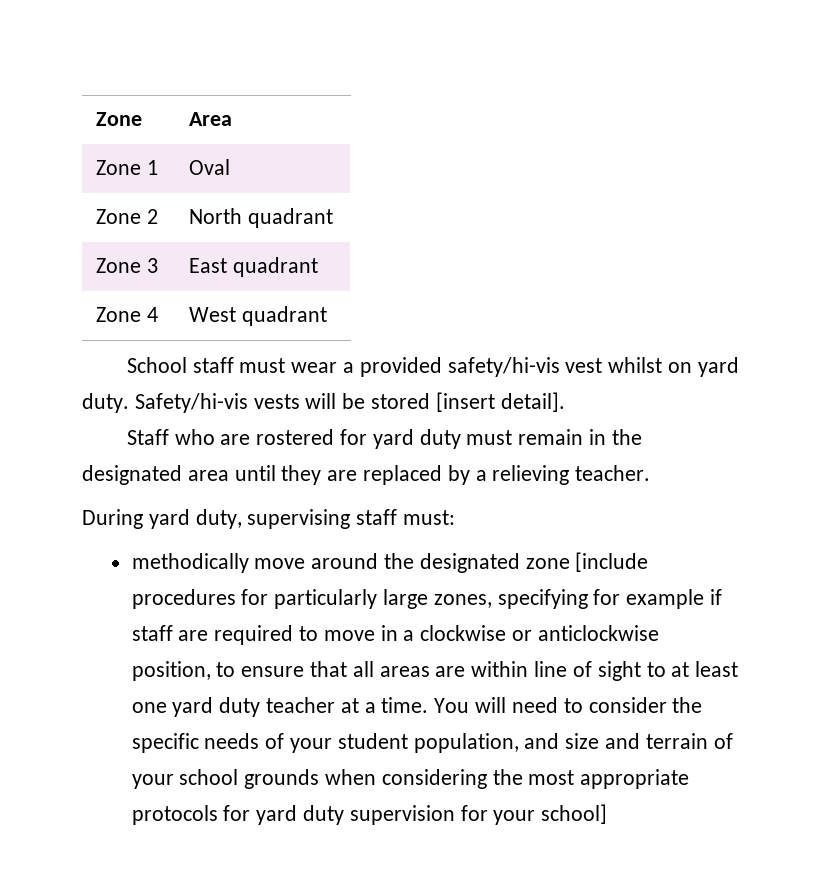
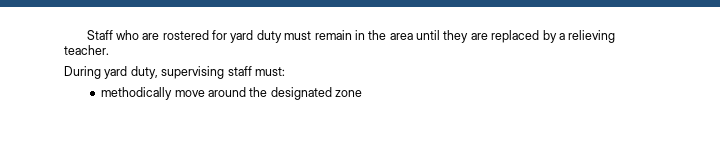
[96,112,143,126] [189,112,233,126] [96,160,159,175] [189,159,231,175] [96,209,159,224] [189,208,334,228] [96,258,159,273] [189,257,319,277] [96,307,159,322] [189,306,328,326] [126,357,739,377] [82,392,565,413] Zone | Area // Zone 1 | Oval // Zone 2 | North quadrant // Zone 3 | East quadrant // Zone 4 | West quadrant // School staff must wear a provided safety/hi-vis vest whilst on yard duty. Safety/hi-vis vests will be stored [insert detail]. // -> (86, 35) none
[82,465,182,485] designated -> (387, 35) none
[575,552,649,572] [131,589,723,609] [131,625,659,645] [131,661,739,681] [131,697,703,717] [131,733,733,753] [131,769,690,789] [131,804,608,825] [include procedures for particularly large zones, specifying for example if staff are required to move in a clockwise or anticlockwise position, to ensure that all areas are within line of sight to at least one yard duty teacher at a time. You will need to consider the specific needs of your student population, and size and terrain of your school grounds when considering the most appropriate protocols for yard duty supervision for your school] -> (363, 93) none

